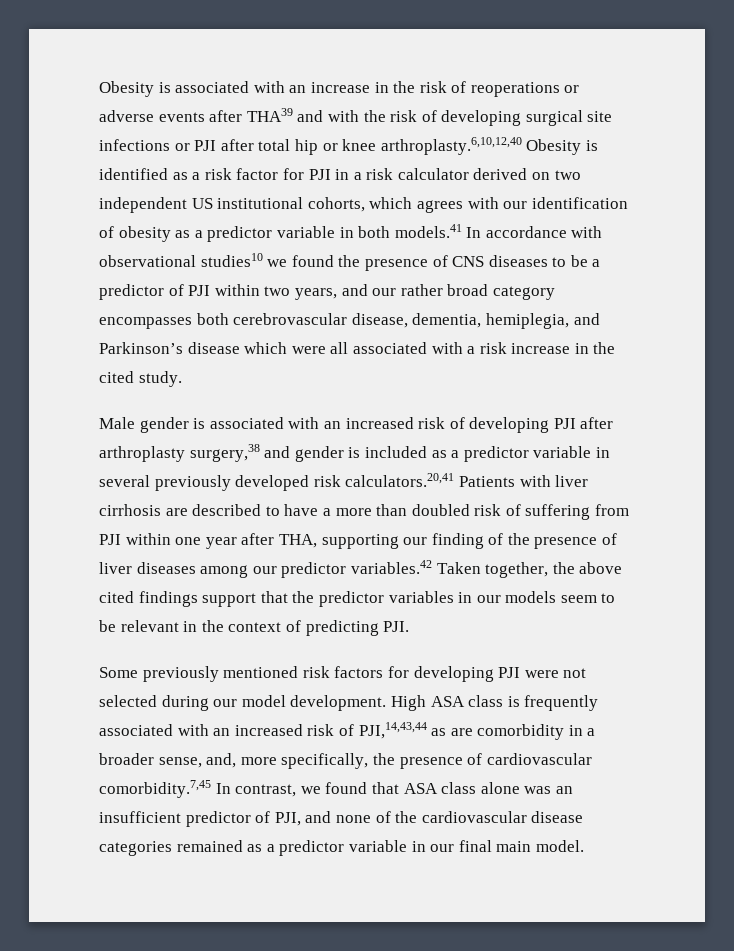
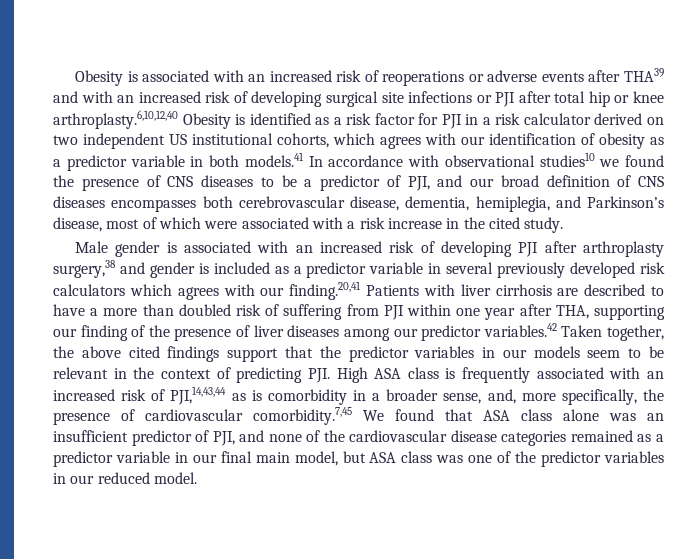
[310,81,416,93] increase in the -> [269,70,332,82] increased
[363,110,386,122] the -> [117,91,201,103] an increased
[188,284,555,300] PJI within two years, and our rather broad category -> [407,175,664,191] [53,196,105,208] PJI, and our broad definition of CNS diseases
[187,342,240,354] disease -> [53,217,157,232] disease, most of
[330,342,349,354] all -> (238, 225) none
[345,473,455,487] calculators.20,41 -> [53,281,362,300] calculators which agrees with our finding.20,41
[99,666,587,682] [99,695,387,711] // Some previously mentioned risk factors for developing PJI were not selected during our model development. -> (330, 375) none
[450,728,473,736] are -> [251,390,262,401] is
[215,783,321,797] In contrast, we -> [363,410,384,421] We
(532, 846) none -> [294,451,664,467] [53,472,150,484] model, but ASA class was one of the predictor variables in our reduced

